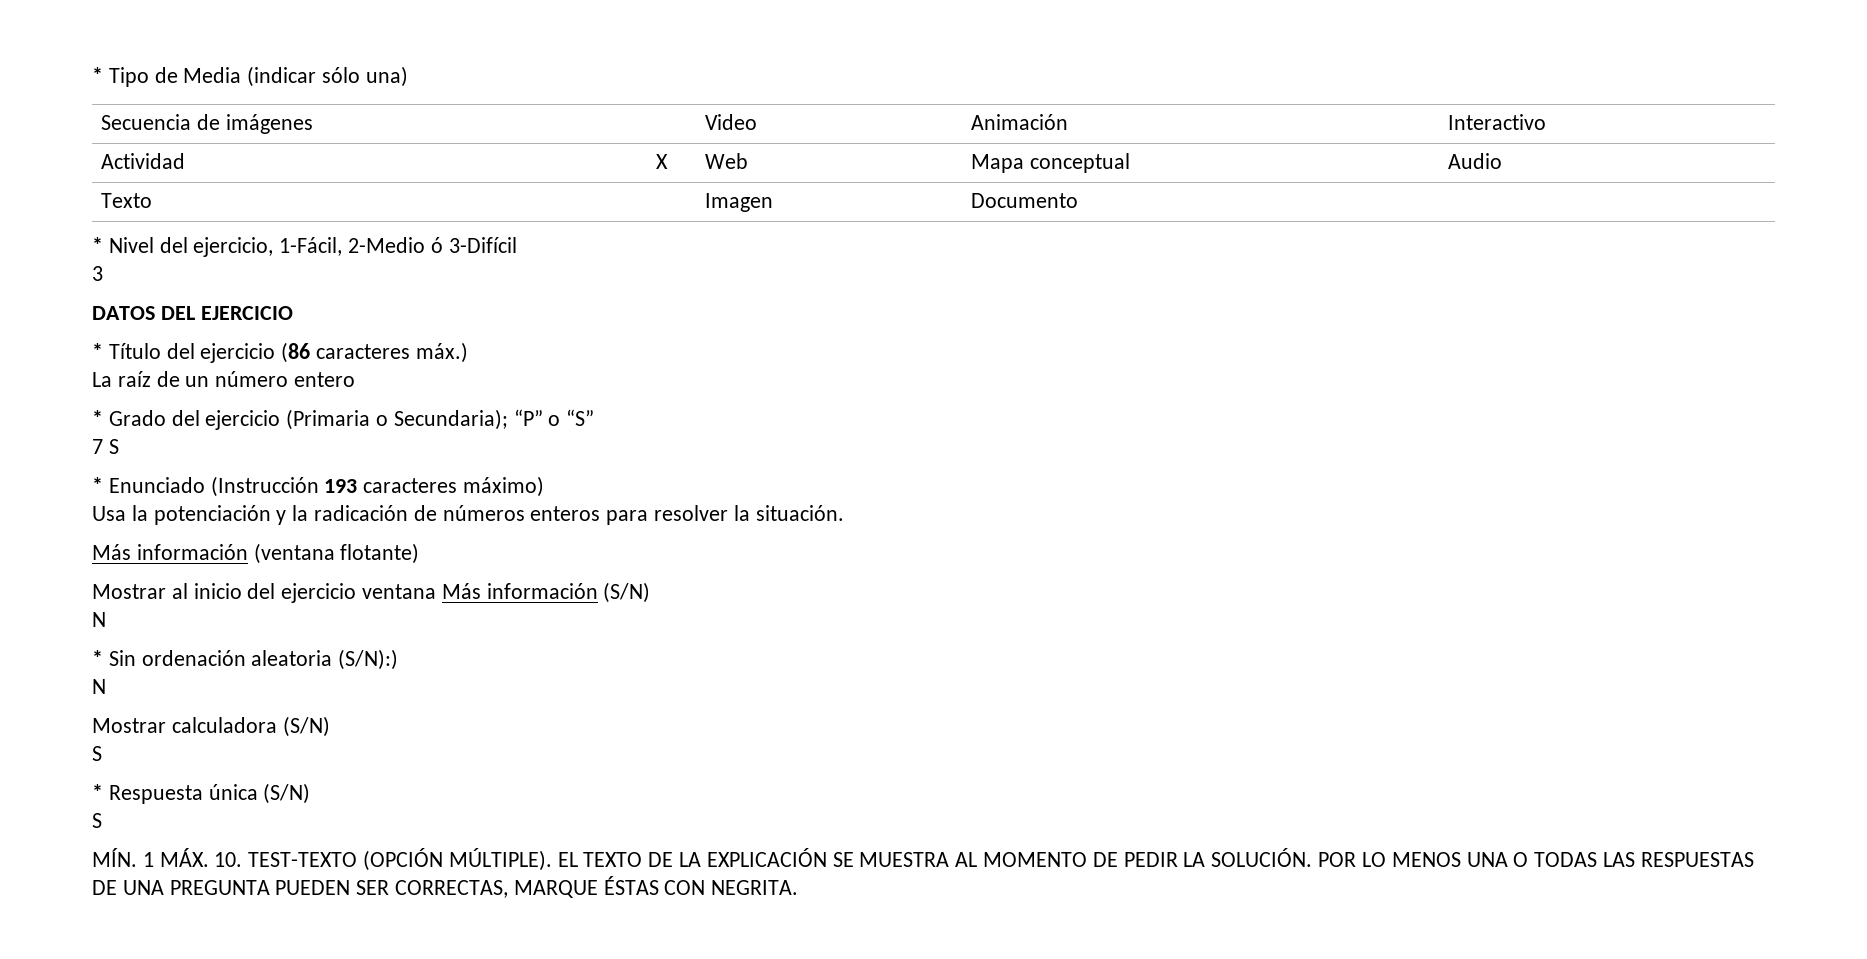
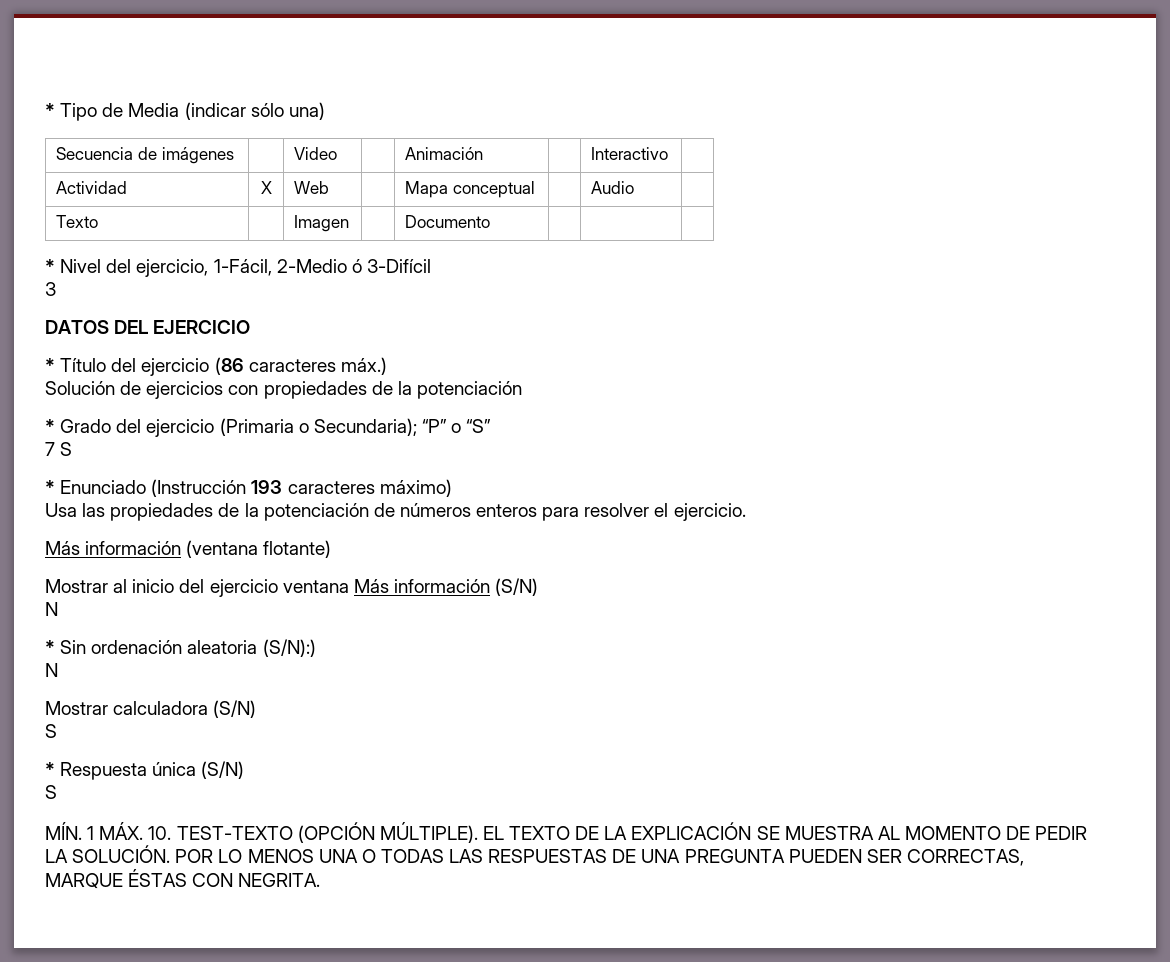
[92,371,356,387] La raíz de un número entero -> [45,381,522,399] Solución de ejercicios con propiedades de la potenciación
[131,505,409,525] la potenciación y la radicación -> [82,503,369,521] las propiedades de la potenciación
[733,505,844,521] la situación. -> [654,503,746,521] el ejercicio.

